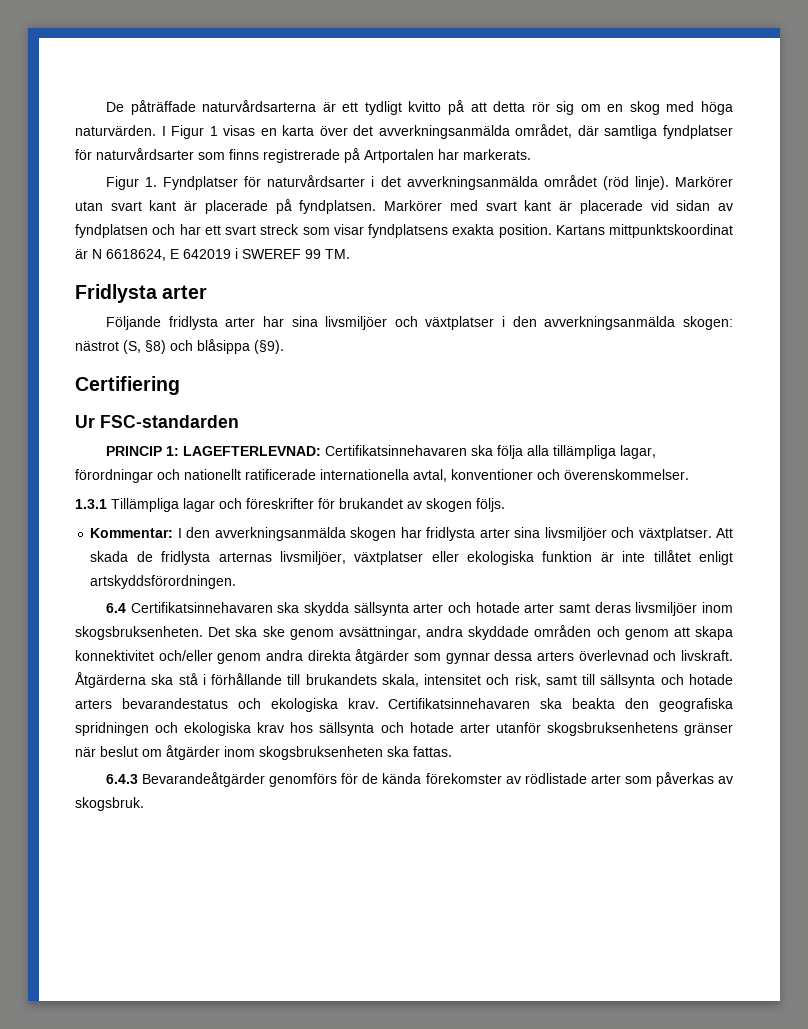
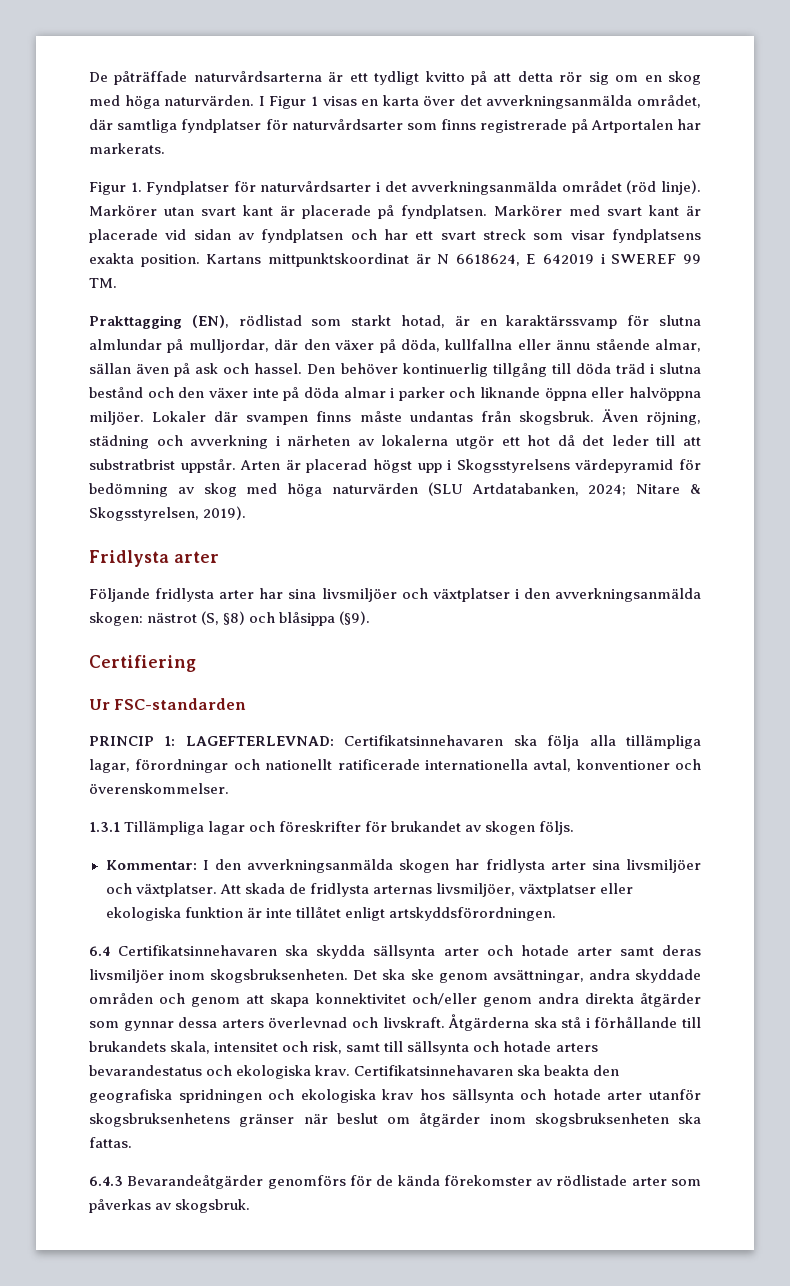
(350, 254) none -> [89,315,701,329] [89,339,702,353] [89,363,701,377] [89,387,702,401] [89,409,702,425] [89,435,701,449] [89,459,702,473] [89,482,701,497] [89,506,247,521] // Prakttagging (EN), rödlistad som starkt hotad, är en karaktärssvamp för slutna almlundar på mulljordar, där den växer på döda, kullfallna eller ännu stående almar, sällan även på ask och hassel. Den behöver kontinuerlig tillgång till döda träd i slutna bestånd och den växer inte på döda almar i parker och liknande öppna eller halvöppna miljöer. Lokaler där svampen finns måste undantas från skogsbruk. Även röjning, städning och avverkning i närheten av lokalerna utgör ett hot då det leder till att substratbrist uppstår. Arten är placerad högst upp i Skogsstyrelsens värdepyramid för bedömning av skog med höga naturvärden (SLU Artdatabanken, 2024; Nitare & Skogsstyrelsen, 2019).

